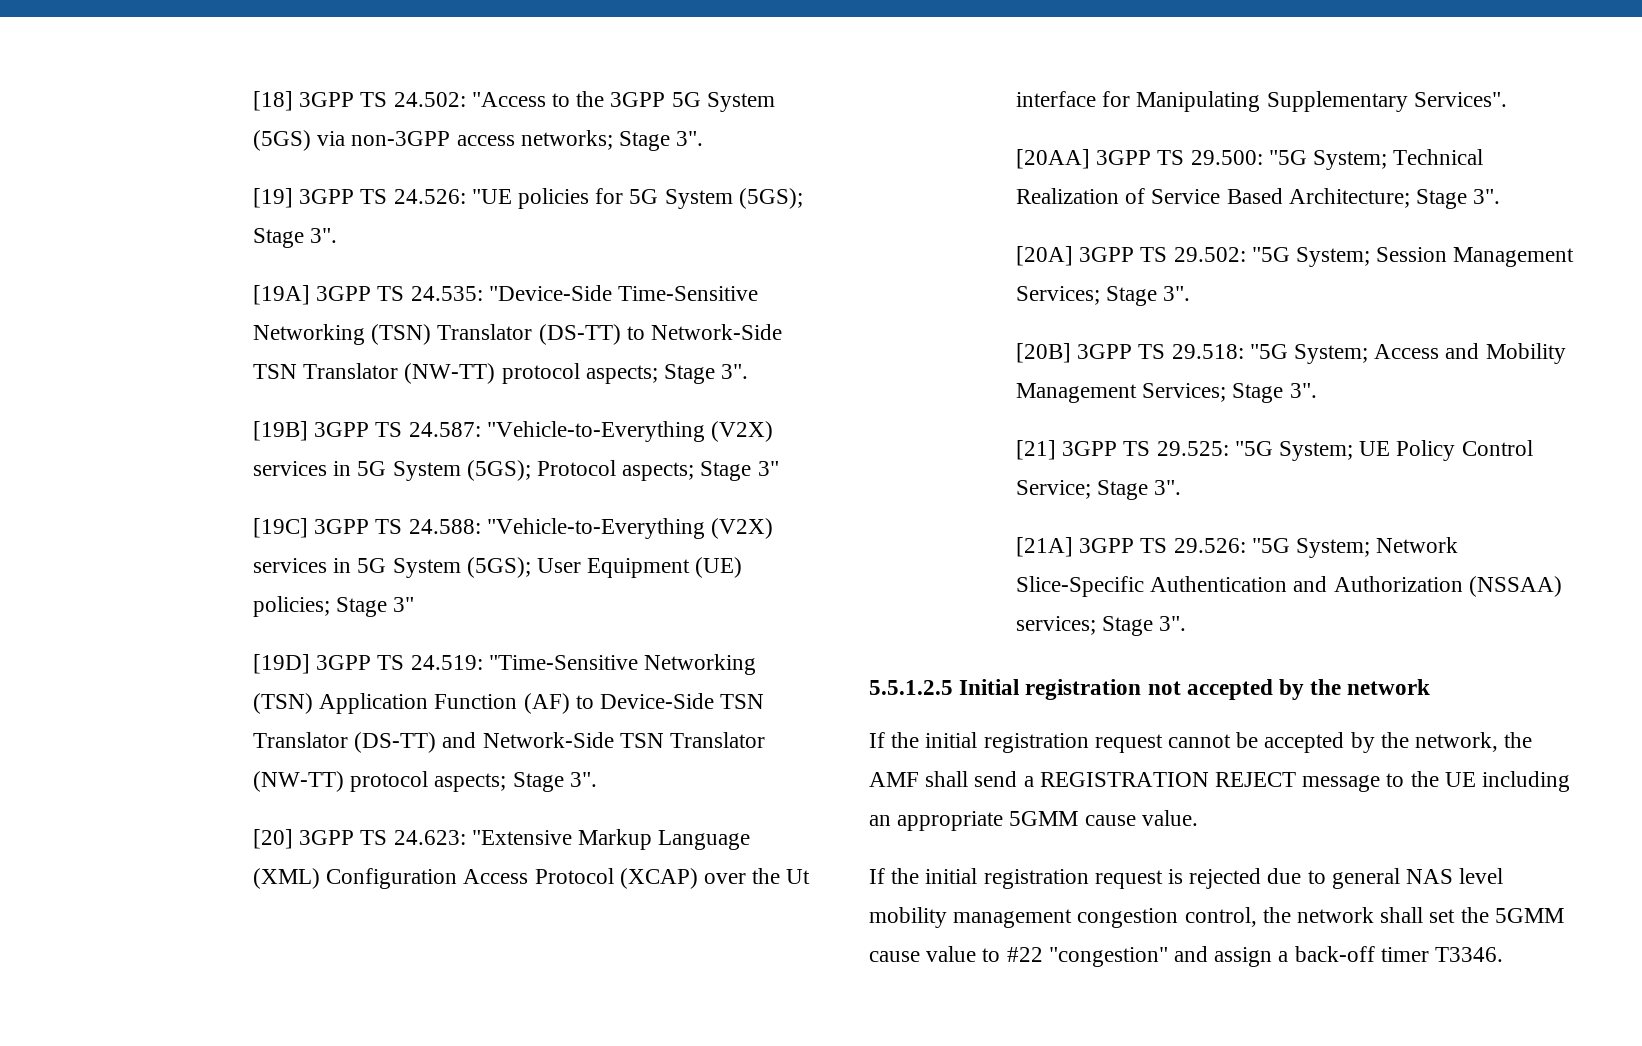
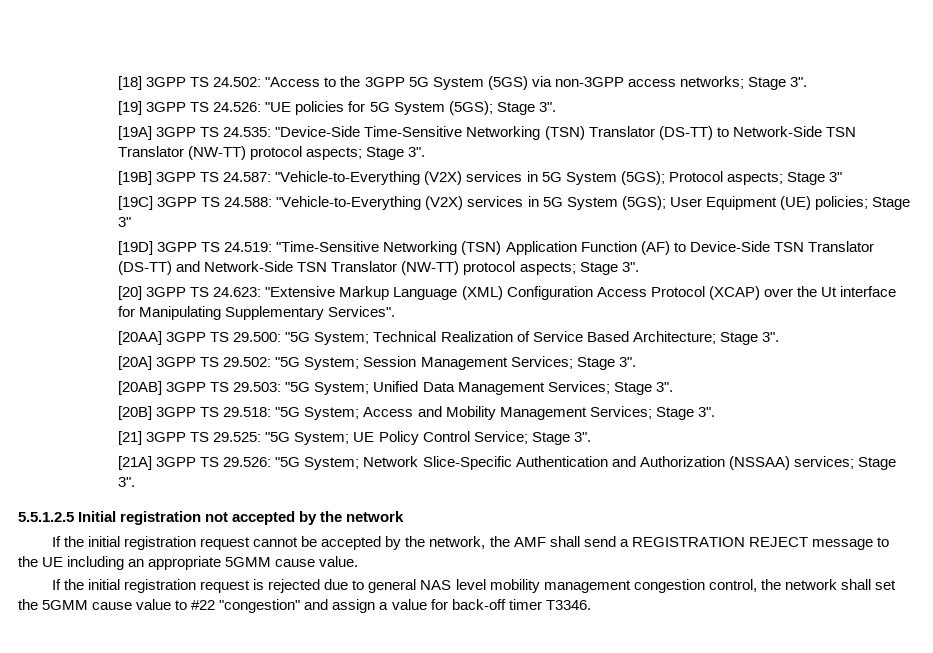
(1191, 293) none -> [118,381,673,395] // [20AB] 3GPP TS 29.503: "5G System; Unified Data Management Services; Stage 3".
(1289, 956) none -> [391,599,448,610] value for

